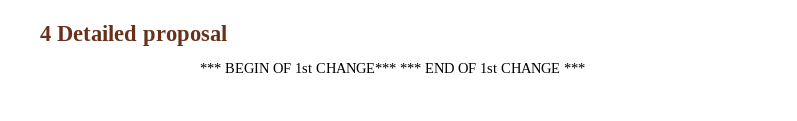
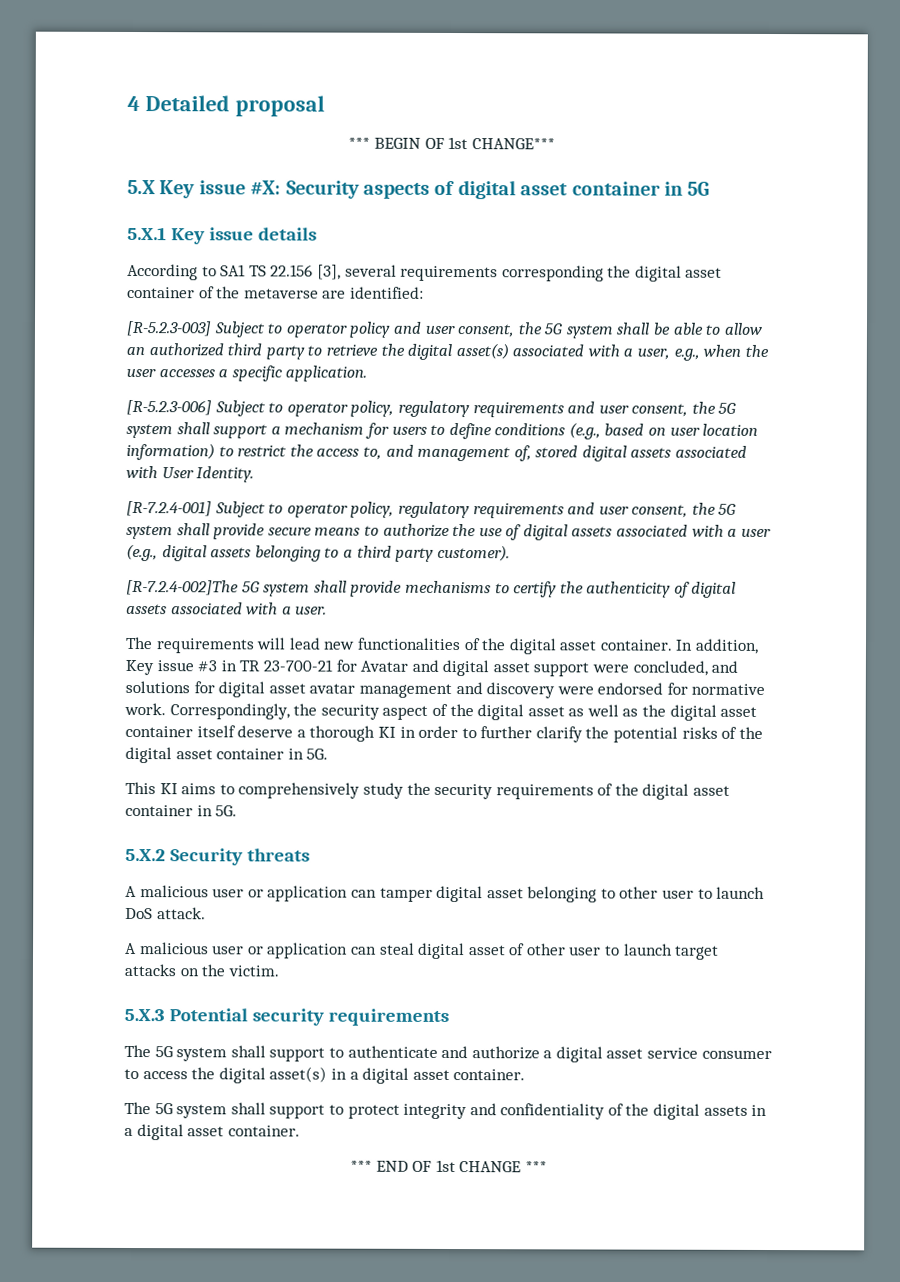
(396, 68) none -> [127,179,711,200] [127,226,317,245] [127,263,723,282] [127,286,424,299] [126,320,763,339] [126,343,769,361] [126,365,368,382] [126,399,737,418] [126,422,759,440] [126,442,748,462] [126,465,255,483] [126,500,737,519] [126,523,771,541] [126,543,510,562] [126,579,737,598] [126,602,328,615] [125,636,760,655] [125,659,739,677] [125,680,766,699] [124,702,758,721] [125,725,763,743] [125,746,329,764] [125,781,731,800] [125,804,238,817] [125,848,310,866] [125,885,766,903] [125,907,206,920] [125,942,720,960] [124,963,279,977] [124,1008,449,1026] [124,1044,772,1063] [124,1066,526,1084] [124,1101,768,1120] [124,1124,300,1141] // 5.X Key issue #X: Security aspects of digital asset container in 5G // 5.X.1 Key issue details // According to SA1 TS 22.156 [3], several requirements corresponding the digital asset container of the metaverse are identified: // [R-5.2.3-003] Subject to operator policy and user consent, the 5G system shall be able to allow an authorized third party to retrieve the digital asset(s) associated with a user, e.g., when the user accesses a specific application. // [R-5.2.3-006] Subject to operator policy, regulatory requirements and user consent, the 5G system shall support a mechanism for users to define conditions (e.g., based on user location information) to restrict the access to, and management of, stored digital assets associated with User Identity. // [R-7.2.4-001] Subject to operator policy, regulatory requirements and user consent, the 5G system shall provide secure means to authorize the use of digital assets associated with a user (e.g., digital assets belonging to a third party customer). // [R-7.2.4-002]The 5G system shall provide mechanisms to certify the authenticity of digital assets associated with a user. // The requirements will lead new functionalities of the digital asset container. In addition, Key issue #3 in TR 23-700-21 for Avatar and digital asset support were concluded, and solutions for digital asset avatar management and discovery were endorsed for normative work. Correspondingly, the security aspect of the digital asset as well as the digital asset container itself deserve a thorough KI in order to further clarify the potential risks of the digital asset container in 5G. // This KI aims to comprehensively study the security requirements of the digital asset container in 5G. // 5.X.2 Security threats // A malicious user or application can tamper digital asset belonging to other user to launch DoS attack. // A malicious user or application can steal digital asset of other user to launch target attacks on the victim. // 5.X.3 Potential security requirements // The 5G system shall support to authenticate and authorize a digital asset service consumer to access the digital asset(s) in a digital asset container. // The 5G system shall support to protect integrity and confidentiality of the digital assets in a digital asset container. //

